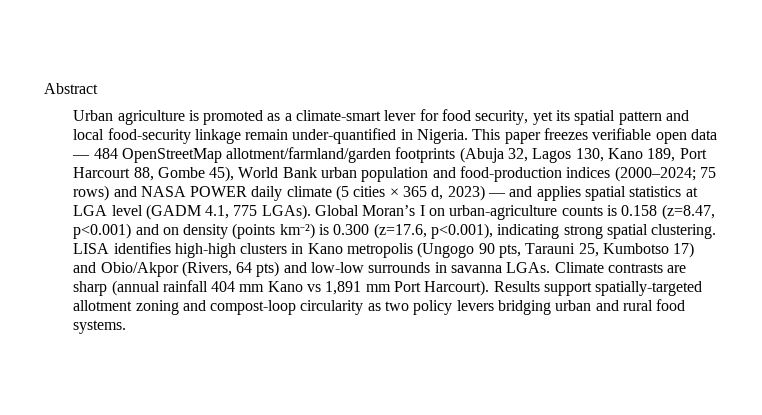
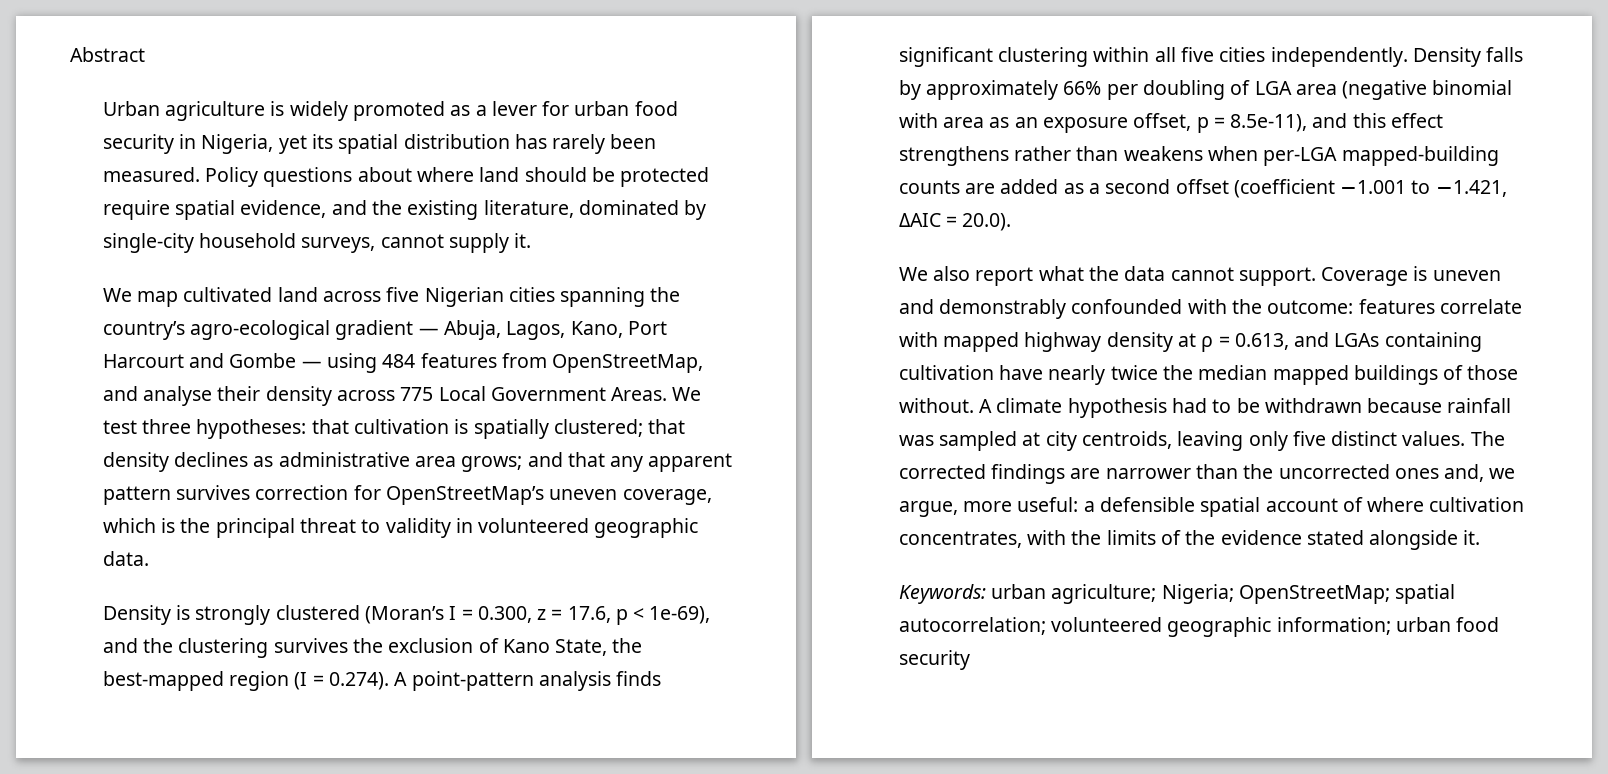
(199, 115) none -> [289,101,348,121] widely
[296,110,382,121] climate-smart -> (487, 110) none
[442,109,689,125] [73,128,718,144] [72,147,707,163] [73,166,717,182] [73,185,698,201] [73,204,715,220] [73,223,717,239] [73,242,695,258] [73,261,687,277] [73,280,703,296] [73,299,686,315] [73,320,127,334] food security, yet its spatial pattern and local food-security linkage remain under-quantified in Nigeria. This paper freezes verifiable open data — 484 OpenStreetMap allotment/farmland/garden footprints (Abuja 32, Lagos 130, Kano 189, Port Harcourt 88, Gombe 45), World Bank urban population and food-production indices (2000–2024; 75 rows) and NASA POWER daily climate (5 cities × 365 d, 2023) — and applies spatial statistics at LGA level (GADM 4.1, 775 LGAs). Global Moran’s I on urban-agriculture counts is 0.158 (z=8.47, p<0.001) and on density (points km⁻²) is 0.300 (z=17.6, p<0.001), indicating strong spatial clustering. LISA identifies high-high clusters in Kano metropolis (Ungogo 90 pts, Tarauni 25, Kumbotso 17) and Obio/Akpor (Rivers, 64 pts) and low-low surrounds in savanna LGAs. Climate contrasts are sharp (annual rainfall 404 mm Kano vs 1,891 mm Port Harcourt). Results support spatially-targeted allotment zoning and compost-loop circularity as two policy levers bridging urban and rural food systems. -> [574,101,678,116] [102,134,657,154] [102,167,710,187] [102,200,707,220] [102,233,532,253] [102,287,681,307] [102,320,667,340] [102,353,704,373] [102,386,702,406] [102,419,686,439] [102,452,733,472] [102,485,712,505] [102,518,699,538] [102,551,149,566] [102,605,711,625] [102,638,643,658] [102,671,662,691] [898,47,1524,67] [898,80,1513,100] [898,113,1443,133] [898,146,1499,166] [898,179,1507,198] [898,213,1012,231] [898,266,1501,286] [898,299,1522,319] [898,332,1482,352] [898,365,1519,385] [898,398,1512,418] [898,431,1505,451] [898,464,1516,484] [898,497,1525,517] [898,530,1481,550] [898,584,1456,604] [898,617,1500,637] [898,650,970,670] urban food security in Nigeria, yet its spatial distribution has rarely been measured. Policy questions about where land should be protected require spatial evidence, and the existing literature, dominated by single-city household surveys, cannot supply it. // We map cultivated land across five Nigerian cities spanning the country’s agro-ecological gradient — Abuja, Lagos, Kano, Port Harcourt and Gombe — using 484 features from OpenStreetMap, and analyse their density across 775 Local Government Areas. We test three hypotheses: that cultivation is spatially clustered; that density declines as administrative area grows; and that any apparent pattern survives correction for OpenStreetMap’s uneven coverage, which is the principal threat to validity in volunteered geographic data. // Density is strongly clustered (Moran’s I = 0.300, z = 17.6, p < 1e-69), and the clustering survives the exclusion of Kano State, the best-mapped region (I = 0.274). A point-pattern analysis finds significant clustering within all five cities independently. Density falls by approximately 66% per doubling of LGA area (negative binomial with area as an exposure offset, p = 8.5e-11), and this effect strengthens rather than weakens when per-LGA mapped-building counts are added as a second offset (coefficient −1.001 to −1.421, ΔAIC = 20.0). // We also report what the data cannot support. Coverage is uneven and demonstrably confounded with the outcome: features correlate with mapped highway density at ρ = 0.613, and LGAs containing cultivation have nearly twice the median mapped buildings of those without. A climate hypothesis had to be withdrawn because rainfall was sampled at city centroids, leaving only five distinct values. The corrected findings are narrower than the uncorrected ones and, we argue, more useful: a defensible spatial account of where cultivation concentrates, with the limits of the evidence stated alongside it. // Keywords: urban agriculture; Nigeria; OpenStreetMap; spatial autocorrelation; volunteered geographic information; urban food security

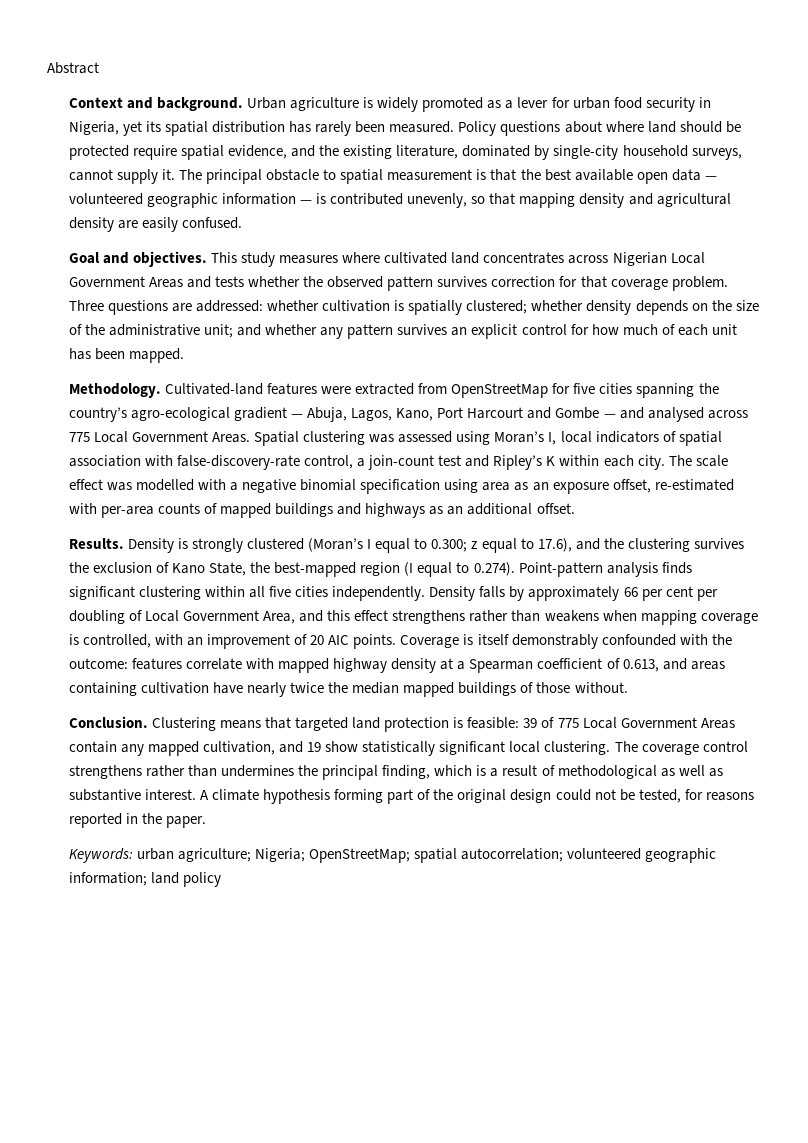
(145, 54) none -> [68,97,244,111] Context and background.
[102,287,504,307] // We map cultivated land across five Nigerian -> [179,169,717,184] [68,193,731,208] [68,217,243,232] [68,251,705,267] [68,276,728,291] [68,300,759,315] [68,324,737,339] [68,348,185,363] [68,383,596,398] The principal obstacle to spatial measurement is that the best available open data — volunteered geographic information — is contributed unevenly, so that mapping density and agricultural density are easily confused. // Goal and objectives. This study measures where cultivated land concentrates across Nigerian Local Government Areas and tests whether the observed pattern survives correction for that coverage problem. Three questions are addressed: whether cultivation is spatially clustered; whether density depends on the size of the administrative unit; and whether any pattern survives an explicit control for how much of each unit has been mapped. // Methodology. Cultivated-land features were extracted from OpenStreetMap for five
[326,353,704,373] [102,386,332,406] using 484 features from OpenStreetMap, and analyse their density -> [619,407,704,422] and analysed
[672,387,702,401] [102,419,686,439] [102,452,733,472] [102,485,712,505] [102,518,699,538] [102,551,149,566] We test three hypotheses: that cultivation is spatially clustered; that density declines as administrative area grows; and that any apparent pattern survives correction for OpenStreetMap’s uneven coverage, which is the principal threat to validity in volunteered geographic data. // -> [254,431,722,446] [68,455,728,470] [68,479,734,494] [68,503,575,518] [68,538,124,549] Spatial clustering was assessed using Moran’s I, local indicators of spatial association with false-discovery-rate control, a join-count test and Ripley’s K within each city. The scale effect was modelled with a negative binomial specification using area as an exposure offset, re-estimated with per-area counts of mapped buildings and highways as an additional offset. // Results.
[461,606,711,625] = 0.300, z = 17.6, p < 1e-69), -> [375,538,572,553] equal to 0.300; z equal to 17.6),
[312,671,534,691] = 0.274). A point-pattern -> [417,562,603,577] equal to 0.274). Point-pattern
[1063,80,1513,100] [898,113,1308,133] 66% per doubling of LGA area (negative binomial with area as an exposure offset, p = 8.5e-11), -> [623,586,718,601] [68,610,296,624] 66 per cent per doubling of Local Government Area,
[1263,146,1499,166] [898,179,1507,198] [898,213,1012,231] [898,266,1501,286] [898,299,934,314] per-LGA mapped-building counts are added as a second offset (coefficient −1.001 to −1.421, ΔAIC = 20.0). // We also report what the data cannot support. Coverage is uneven and -> [640,610,758,625] [68,634,509,649] mapping coverage is controlled, with an improvement of 20 AIC points. Coverage is itself
[1201,336,1230,352] ρ = -> [457,658,620,673] a Spearman coefficient of
[1334,333,1380,347] LGAs -> [690,661,725,670] areas
[979,398,1512,418] [898,431,1505,451] [898,464,1516,484] [898,497,1525,517] [898,530,1481,550] A climate hypothesis had to be withdrawn because rainfall was sampled at city centroids, leaving only five distinct values. The corrected findings are narrower than the uncorrected ones and, we argue, more useful: a defensible spatial account of where cultivation concentrates, with the limits of the evidence stated alongside it. -> [68,716,735,732] [68,741,748,756] [68,765,723,780] [68,789,754,804] [68,813,207,828] // Conclusion. Clustering means that targeted land protection is feasible: 39 of 775 Local Government Areas contain any mapped cultivation, and 19 show statistically significant local clustering. The coverage control strengthens rather than undermines the principal finding, which is a result of methodological as well as substantive interest. A climate hypothesis forming part of the original design could not be tested, for reasons reported in the paper.
[1395,617,1500,632] [898,650,970,670] urban food security -> [150,872,222,887] land policy

